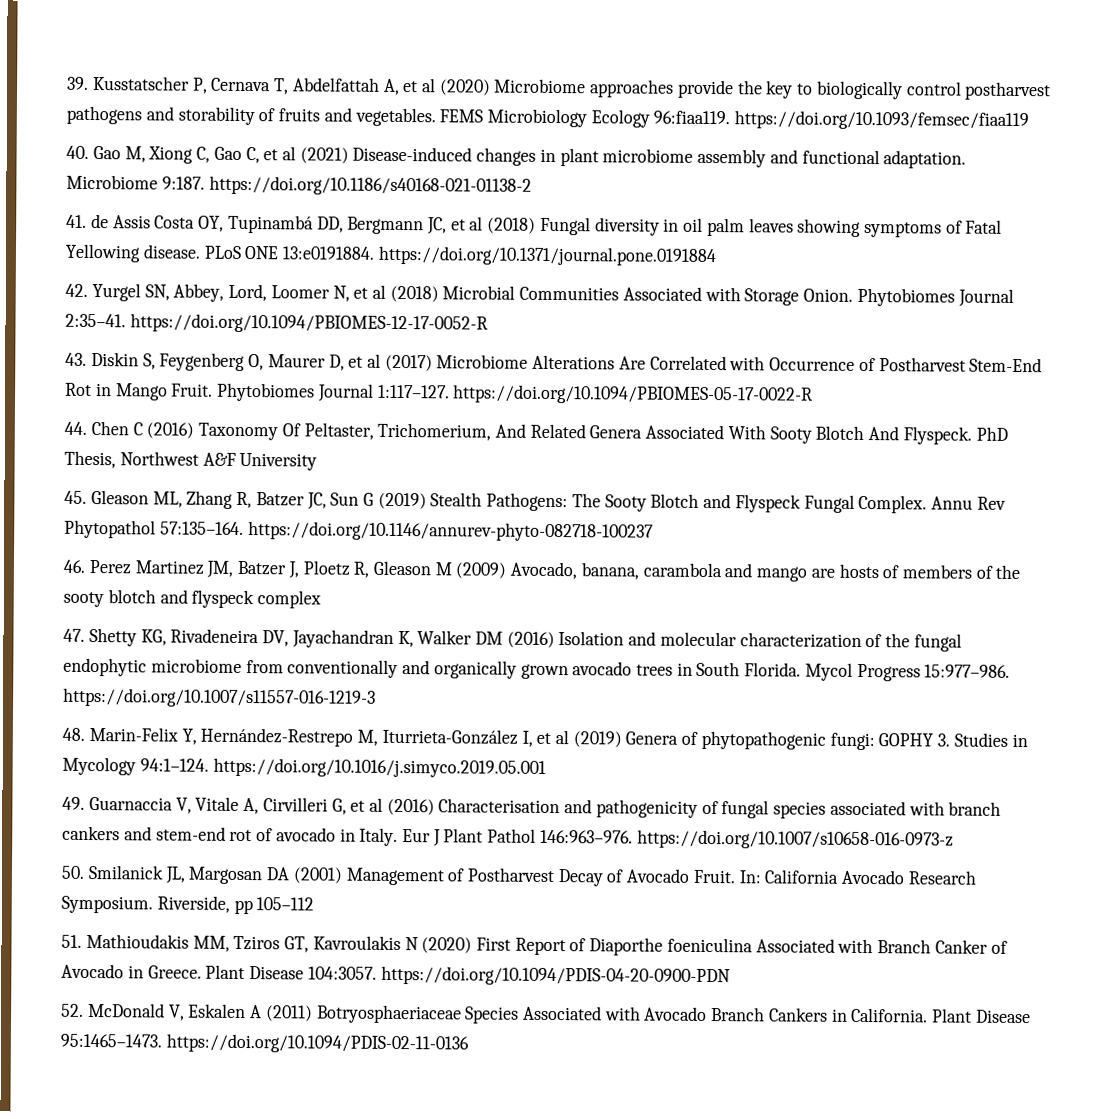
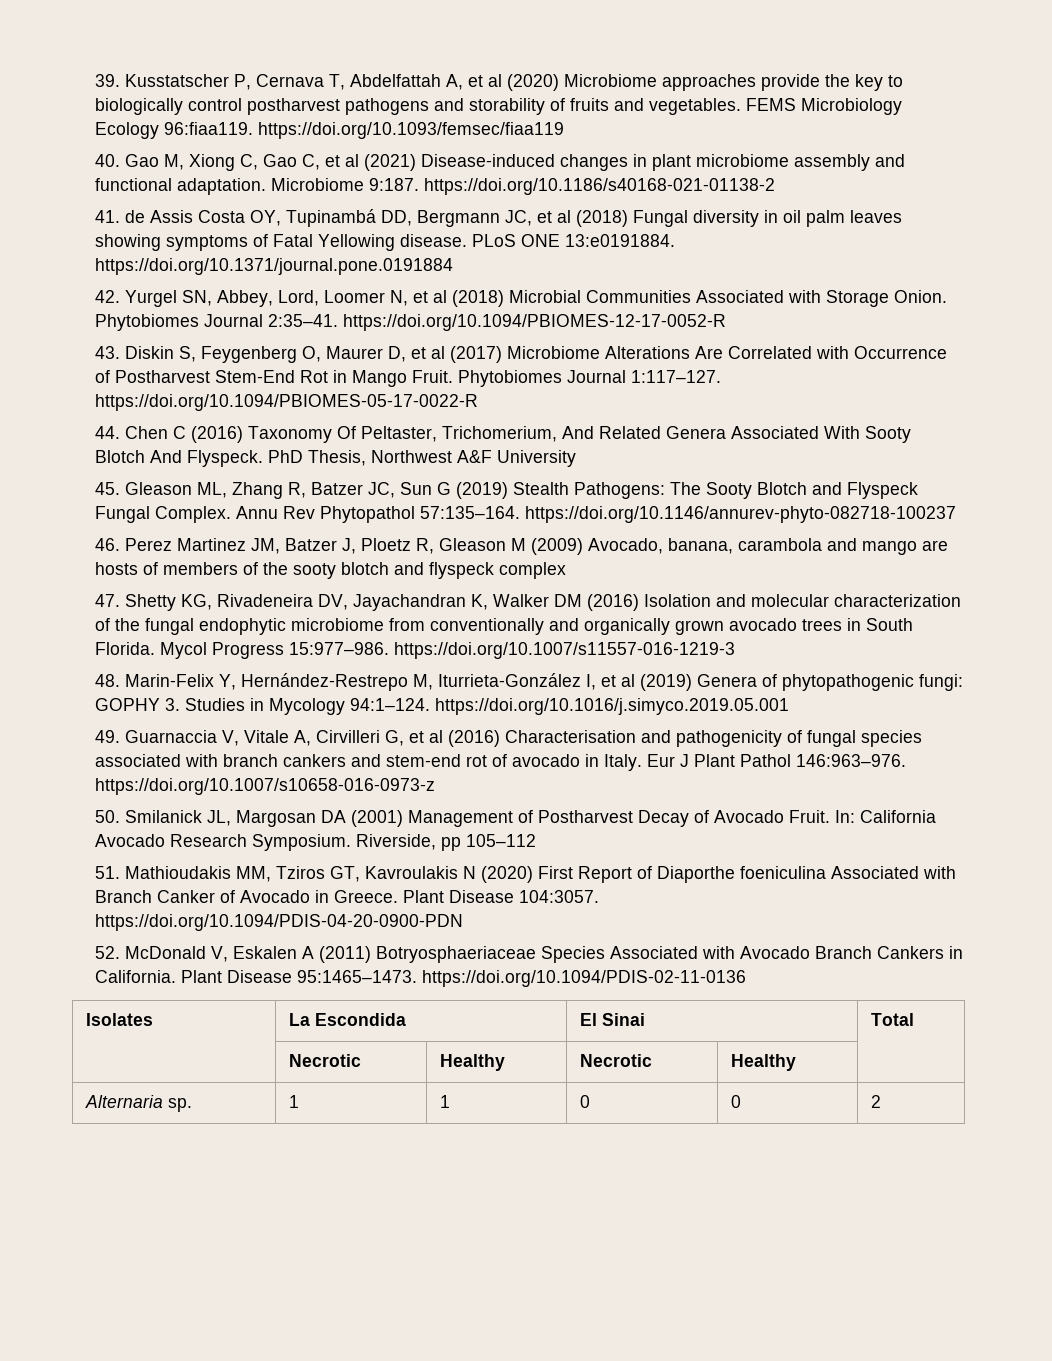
(469, 1043) none -> [85,1013,153,1026] [288,1013,406,1026] [579,1013,645,1026] [870,1013,914,1026] [288,1054,361,1067] [439,1054,505,1071] [579,1054,652,1067] [730,1054,796,1071] [84,1095,192,1112] [288,1095,299,1108] [439,1095,450,1108] [579,1095,590,1108] [730,1095,741,1108] [870,1095,881,1108] // Isolates | La Escondida | El Sinai | Total // | Necrotic | Healthy | Necrotic | Healthy | // Alternaria sp. | 1 | 1 | 0 | 0 | 2

